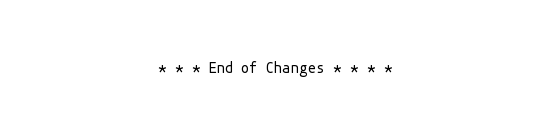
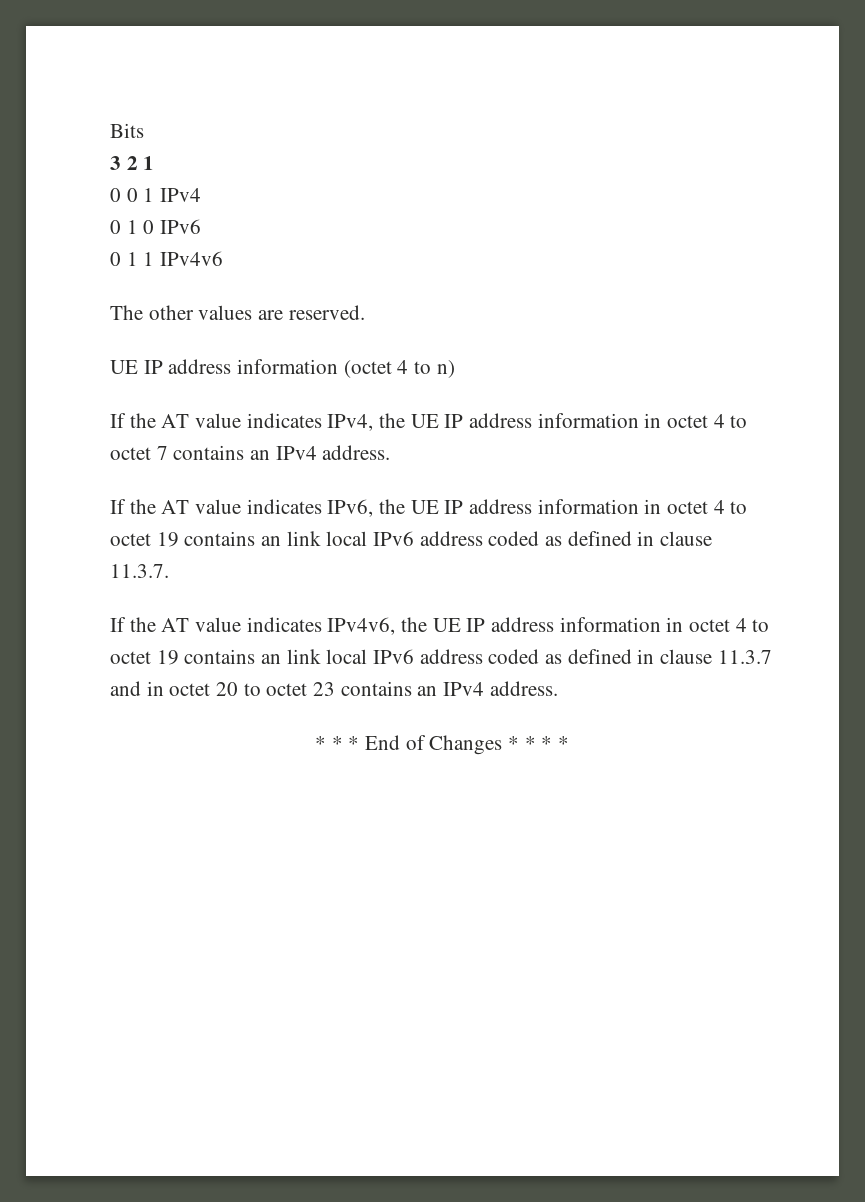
(157, 69) none -> [110,123,144,138] [110,156,155,170] [110,188,202,202] [110,219,202,234] [110,251,224,266] [110,305,365,320] [110,359,455,378] [110,413,748,431] [110,445,391,460] [110,499,748,517] [110,531,713,547] [110,564,169,578] [110,617,770,635] [110,649,772,665] [110,681,558,696] Bits // 3 2 1 // 0 0 1 IPv4 // 0 1 0 IPv6 // 0 1 1 IPv4v6 // The other values are reserved. // UE IP address information (octet 4 to n) // If the AT value indicates IPv4, the UE IP address information in octet 4 to octet 7 contains an IPv4 address. // If the AT value indicates IPv6, the UE IP address information in octet 4 to octet 19 contains an link local IPv6 address coded as defined in clause 11.3.7. // If the AT value indicates IPv4v6, the UE IP address information in octet 4 to octet 19 contains an link local IPv6 address coded as defined in clause 11.3.7 and in octet 20 to octet 23 contains an IPv4 address. //

